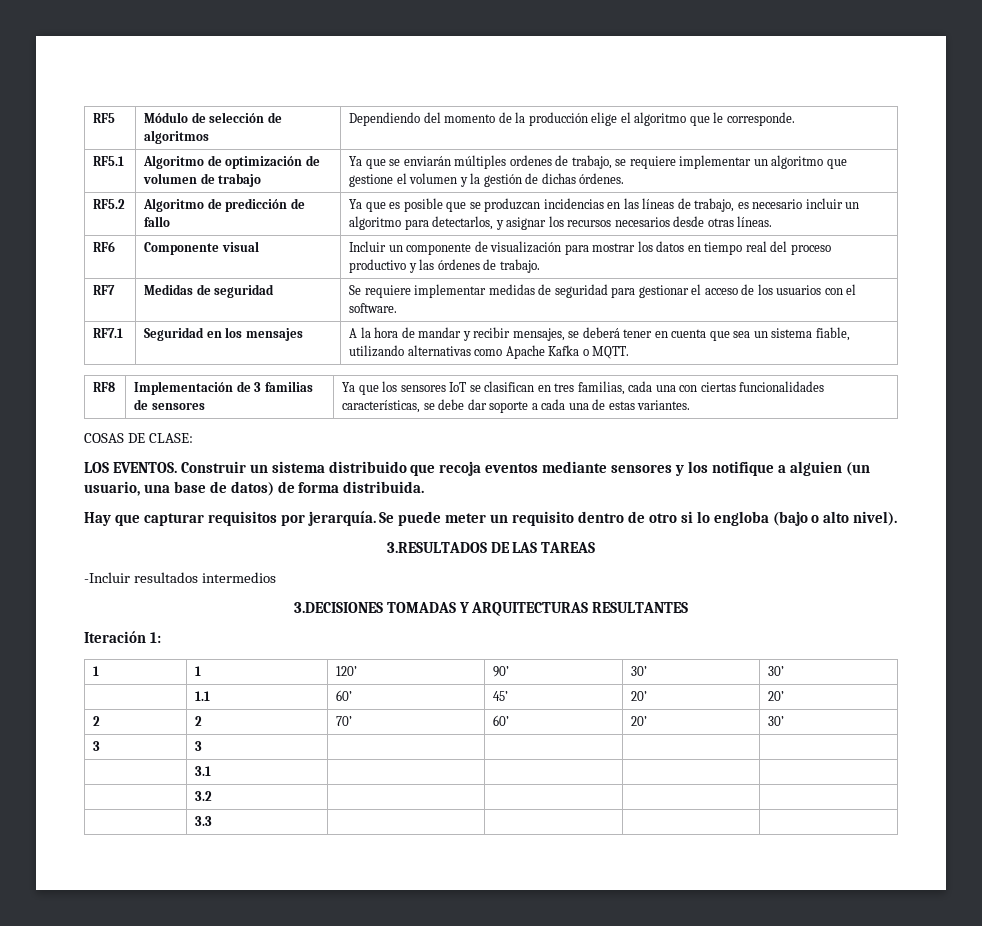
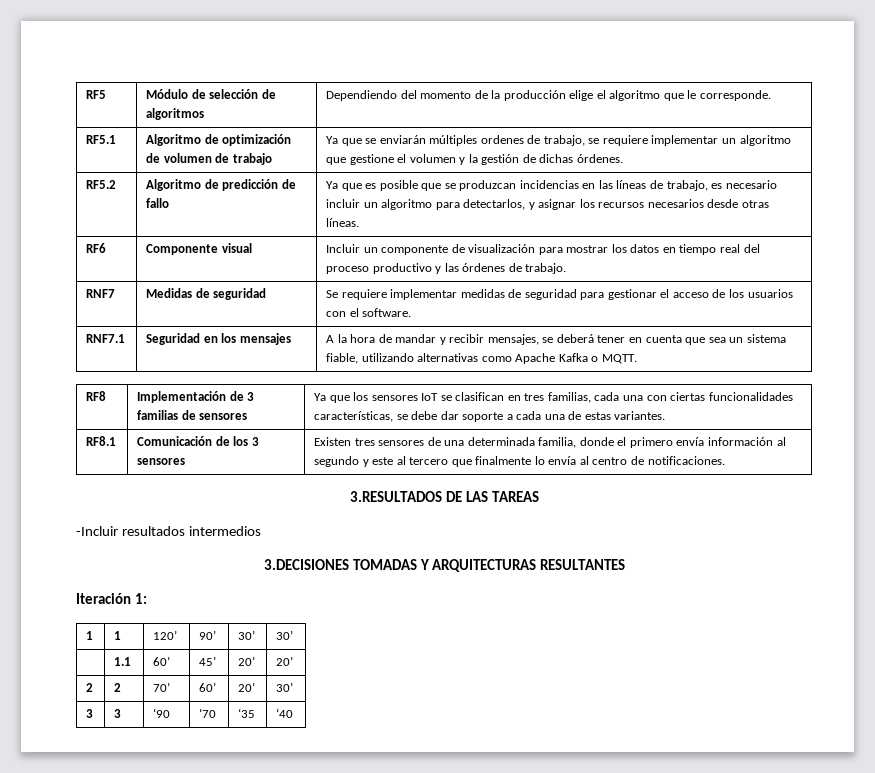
[93,285,116,295] RF7 -> [86,289,116,298] RNF7
[93,328,124,338] RF7.1 -> [86,334,126,343] RNF7.1
[84,433,193,443] [84,461,870,476] [84,481,425,496] [84,511,898,526] // COSAS DE CLASE: // LOS EVENTOS. Construir un sistema distribuido que recoja eventos mediante sensores y los notifique a alguien (un usuario, una base de datos) de forma distribuida. // Hay que capturar requisitos por jerarquía. Se puede meter un requisito dentro de otro si lo engloba (bajo o alto nivel). -> [86,436,117,446] [137,436,259,446] [137,458,186,465] [314,437,786,448] [314,456,725,467] // RF8.1 | Comunicación de los 3 sensores | Existen tres sensores de una determinada familia, donde el primero envía información al segundo y este al tercero que finalmente lo envía al centro de notificaciones.
[195,766,212,776] [195,791,213,801] [195,816,213,826] | | | // | 3.1 | | | | // | 3.2 | | | | // | 3.3 | | | | -> [153,708,171,718] [199,708,217,718] [238,708,256,718] [276,708,294,718] ‘90 | ‘70 | ‘35 | ‘40

